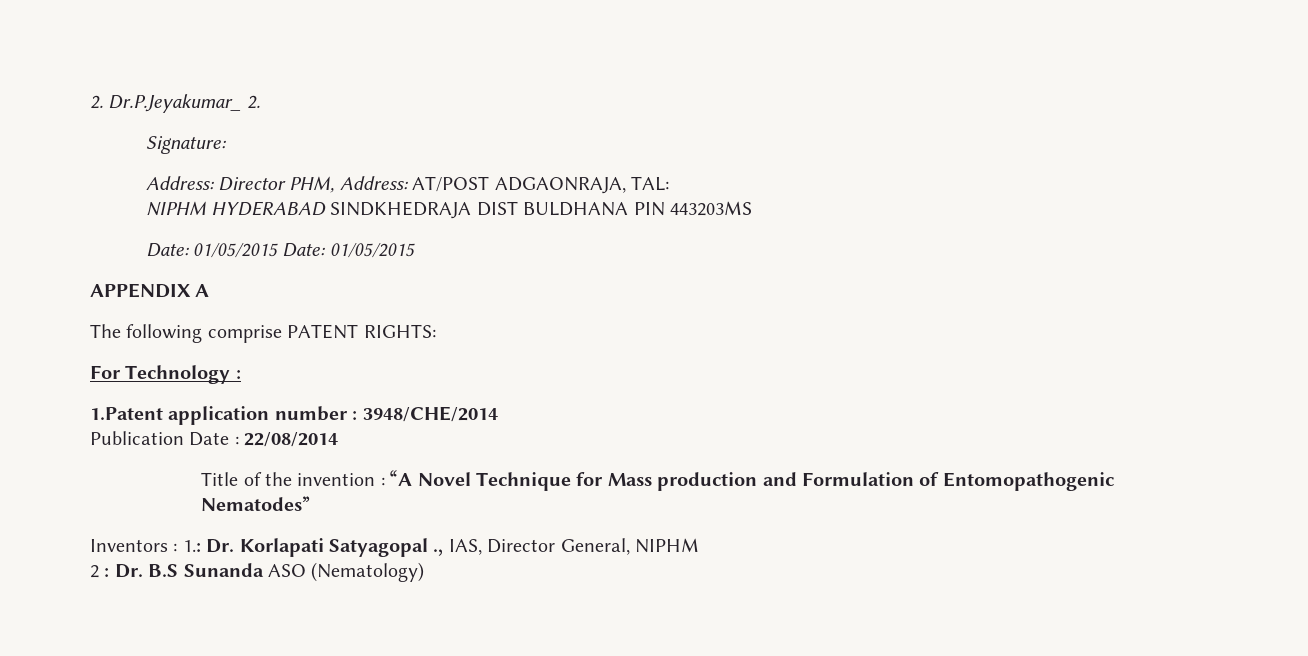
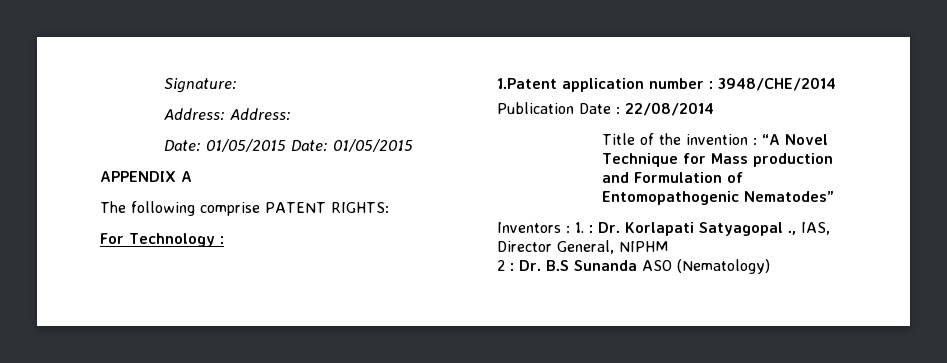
[90,94,260,113] 2. Dr.P.Jeyakumar_ 2. // -> (163, 85) none
[218,176,670,194] [145,201,753,219] Director PHM, Address: AT/POST ADGAONRAJA, TAL: // NIPHM HYDERABAD SINDKHEDRAJA DIST BULDHANA PIN 443203MS -> [229,108,291,121] Address:
[182,540,201,552] 1.: -> [575,222,593,233] 1. :

